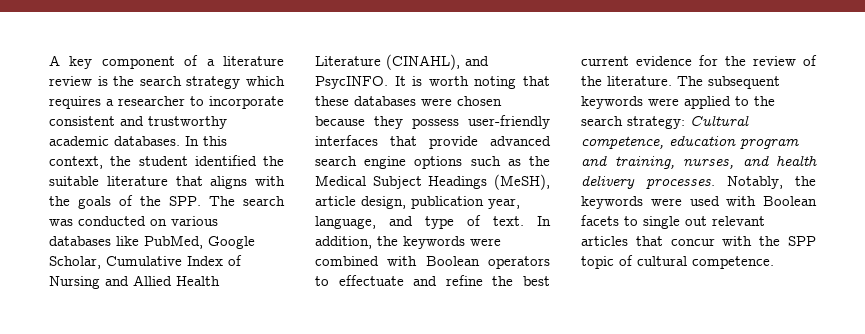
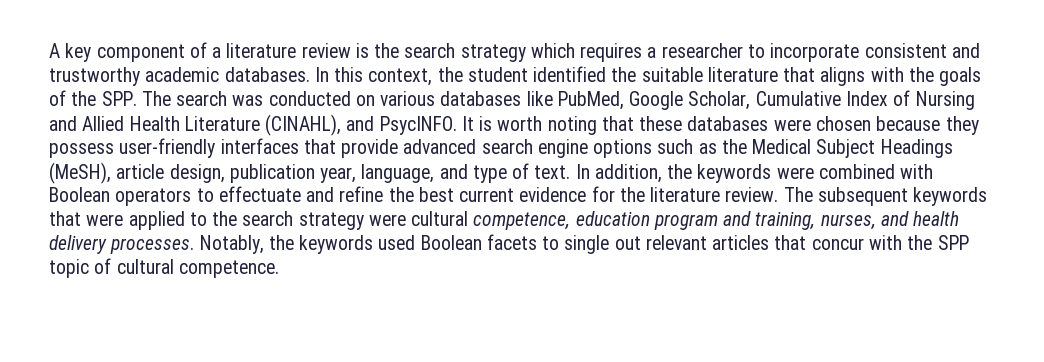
[753,55,817,66] [581,76,672,86] review of the literature. -> [650,187,779,202] literature review.
(643, 102) none -> [49,211,81,226] that
[627,115,749,129] strategy: Cultural -> [298,211,469,230] strategy were cultural
[650,196,757,206] were used with -> [378,235,416,250] used

